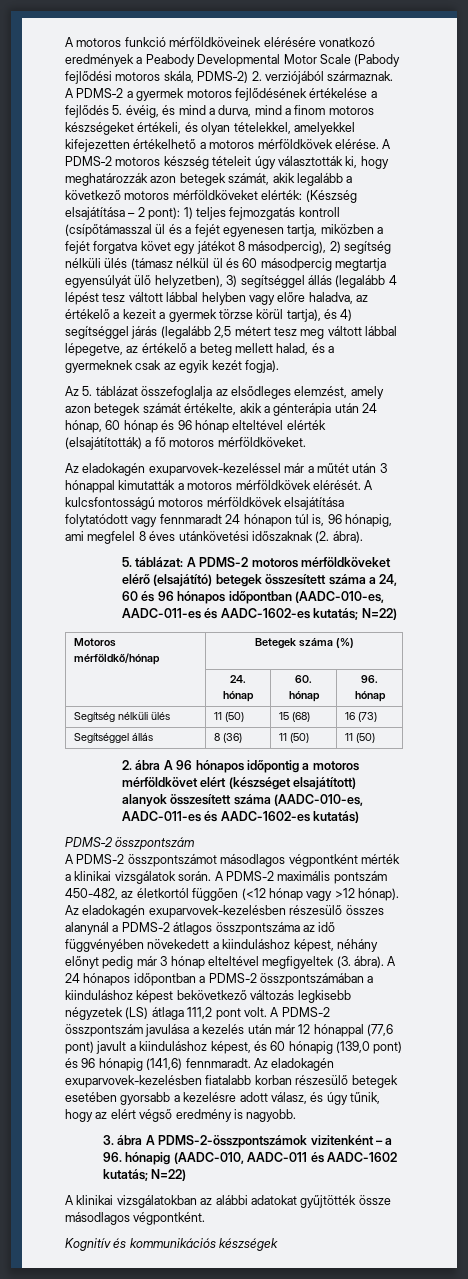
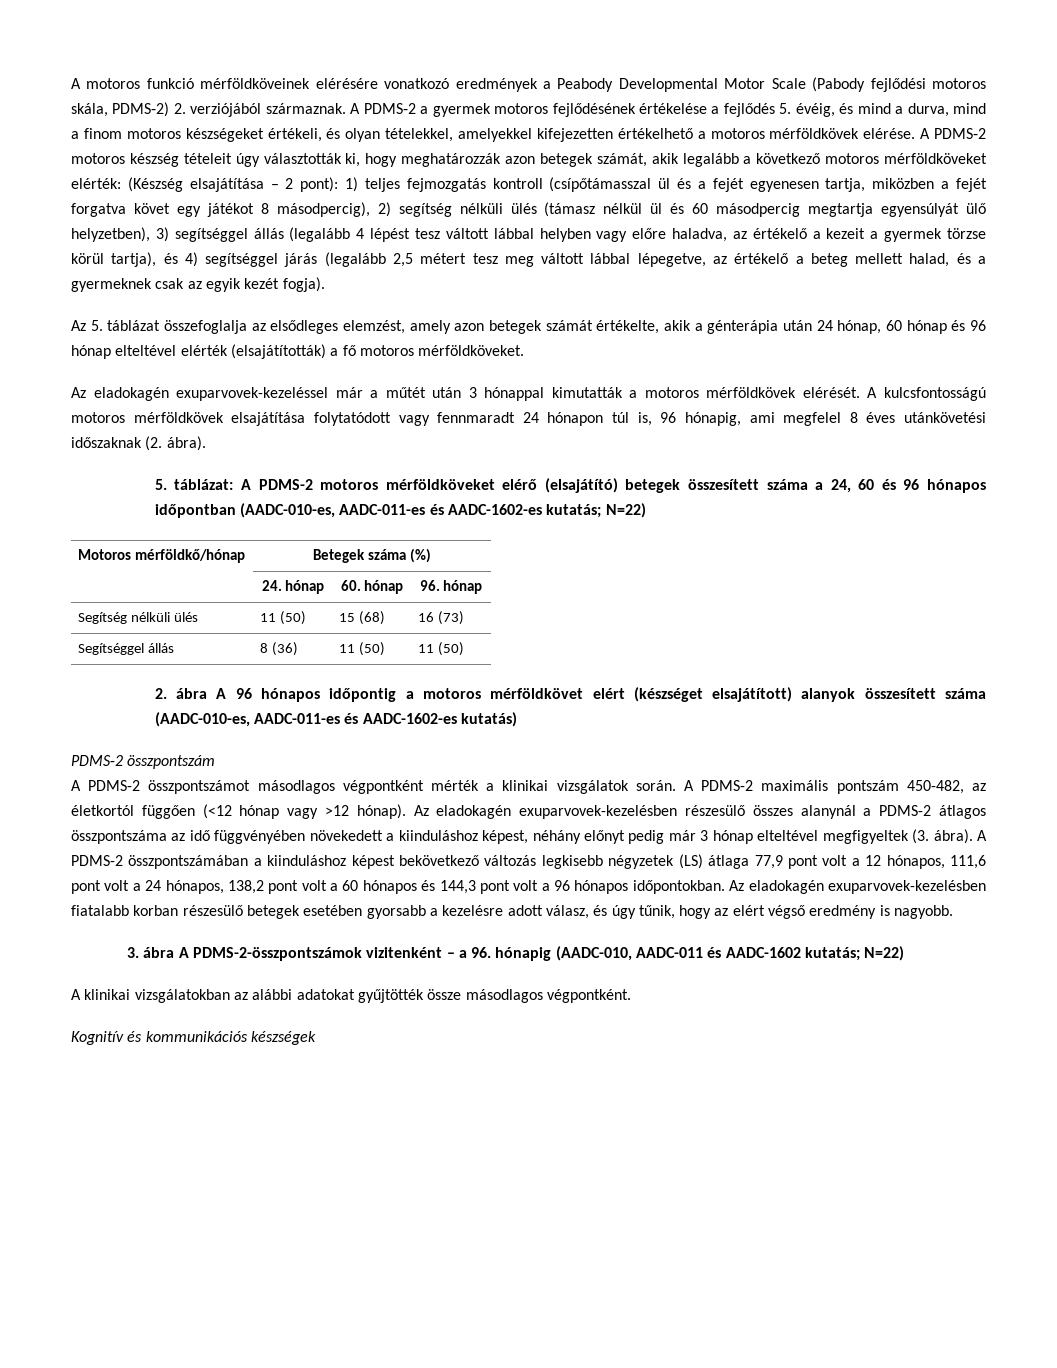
[65,973,206,986] 24 hónapos időpontban a -> (988, 835) none
[187,1007,330,1020] [65,1024,393,1037] [65,1041,403,1054] [65,1058,251,1071] 111,2 pont volt. A PDMS-2 összpontszám javulása a kezelés után már 12 hónappal (77,6 pont) javult a kiinduláshoz képest, és 60 hónapig (139,0 pont) és 96 hónapig (141,6) fennmaradt. -> [754,855,986,869] [71,880,725,894] 77,9 pont volt a 12 hónapos, 111,6 pont volt a 24 hónapos, 138,2 pont volt a 60 hónapos és 144,3 pont volt a 96 hónapos időpontokban.

